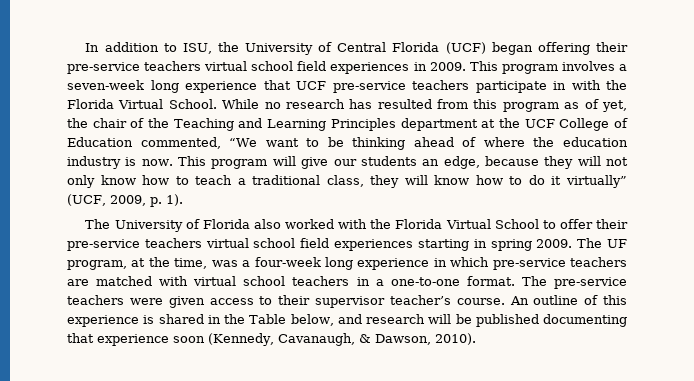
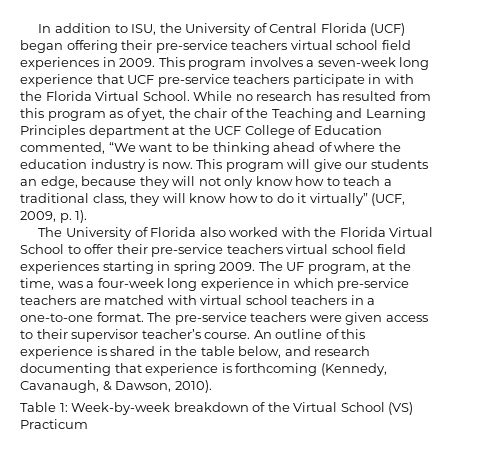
[249,314,287,324] Table -> [200,346,235,356] table
[428,314,539,327] will be published -> (371, 351) none
[173,336,205,343] soon -> [221,363,318,376] is forthcoming
(476, 339) none -> [20,402,414,415] [20,419,88,429] // Table 1: Week-by-week breakdown of the Virtual School (VS) Practicum

